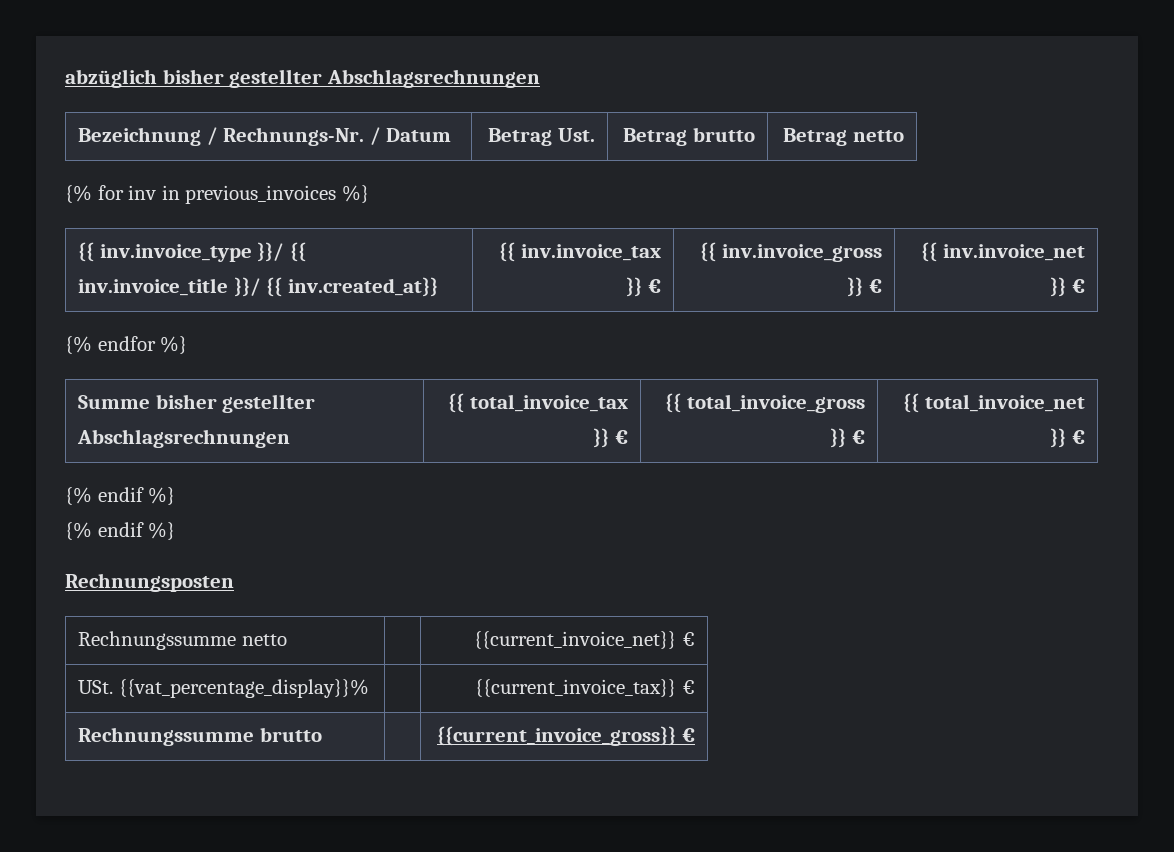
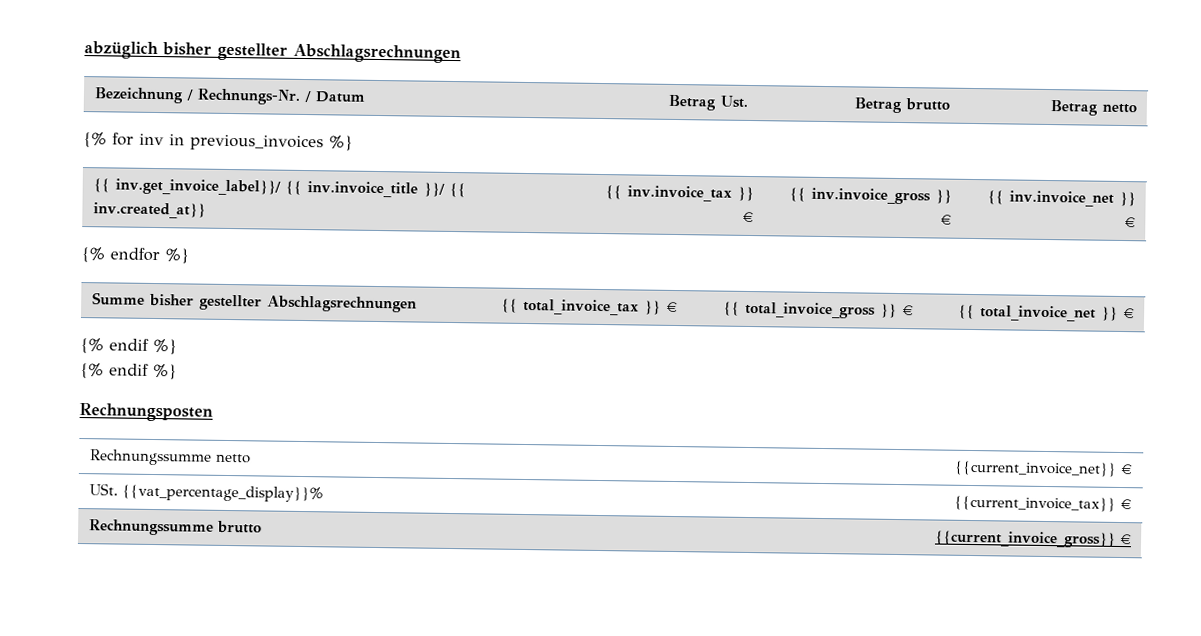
[99,242,285,262] inv.invoice_type }}/ -> [115,178,282,196] inv.get_invoice_label}}/

